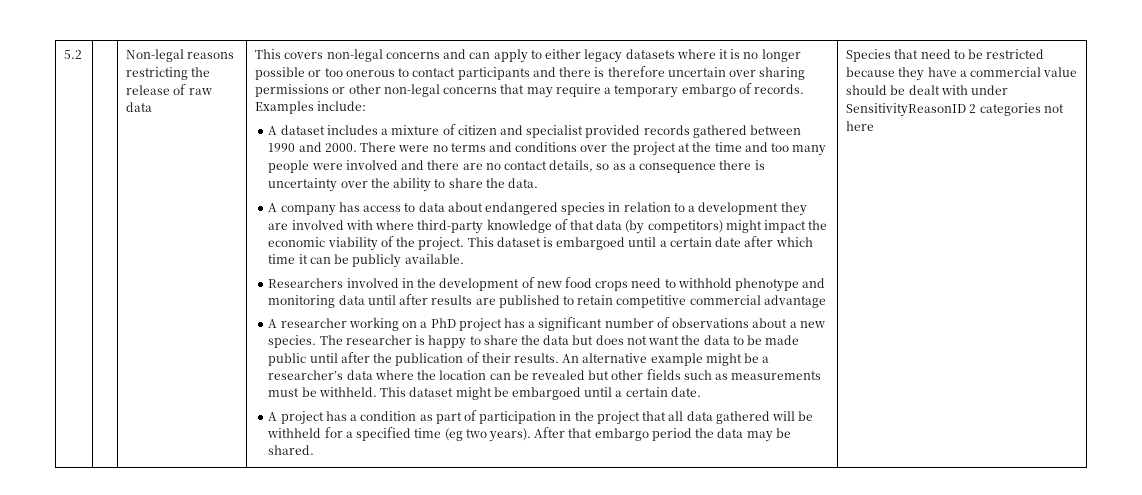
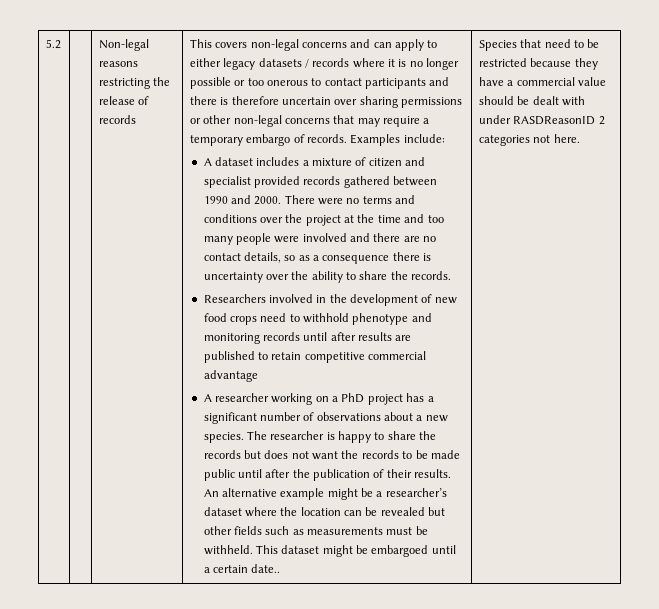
[188,88,212,95] [126,102,153,112] raw data -> [98,115,136,124] records
(675, 54) none -> [304,58,350,68] / records
[507,178,538,188] [268,202,807,216] [268,219,828,234] [268,236,813,251] [268,254,464,268] data. // A company has access to data about endangered species in relation to a development they are involved with where third-party knowledge of that data (by competitors) might impact the economic viability of the project. This dataset is embargoed until a certain date after which time it can be publicly available. -> [411,271,452,280] records.
[338,295,365,305] data -> [262,332,300,341] records
[543,335,570,345] data -> [203,450,241,459] records
[703,335,730,345] data -> [361,450,399,459] records
[346,370,373,380] data -> [203,507,242,516] dataset
[670,387,701,397] [268,410,814,425] [267,427,791,442] [268,445,315,455] date. // A project has a condition as part of participation in the project that all data gathered will be withheld for a specified time (eg two years). After that embargo period the data may be shared. -> [251,564,281,573] date..
[846,103,967,117] SensitivityReasonID -> [513,116,596,125] RASDReasonID
[846,121,875,131] here -> [553,134,580,143] here.

